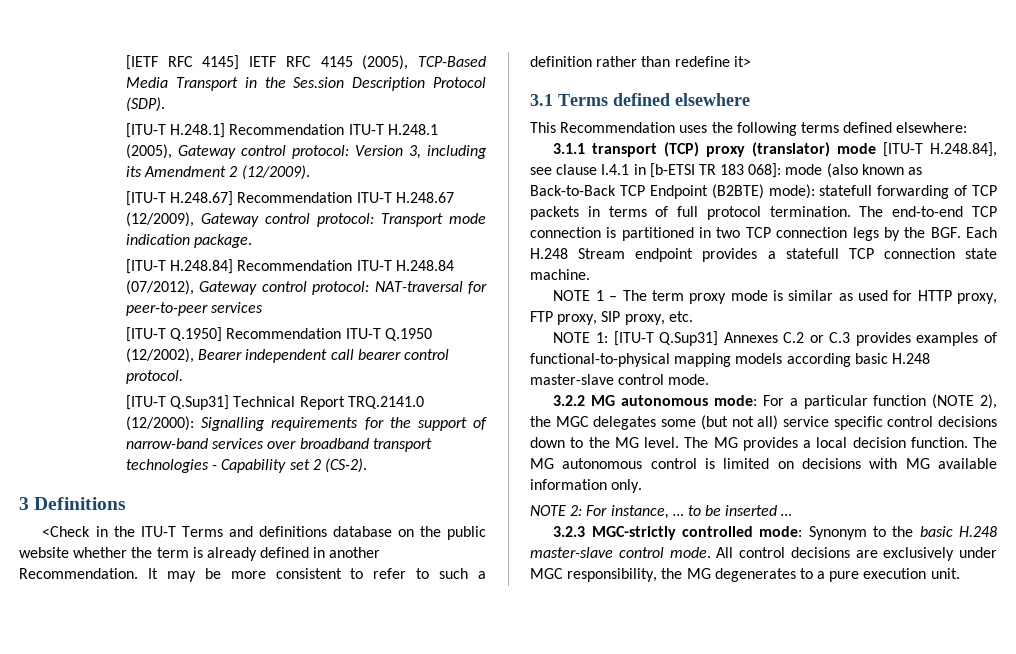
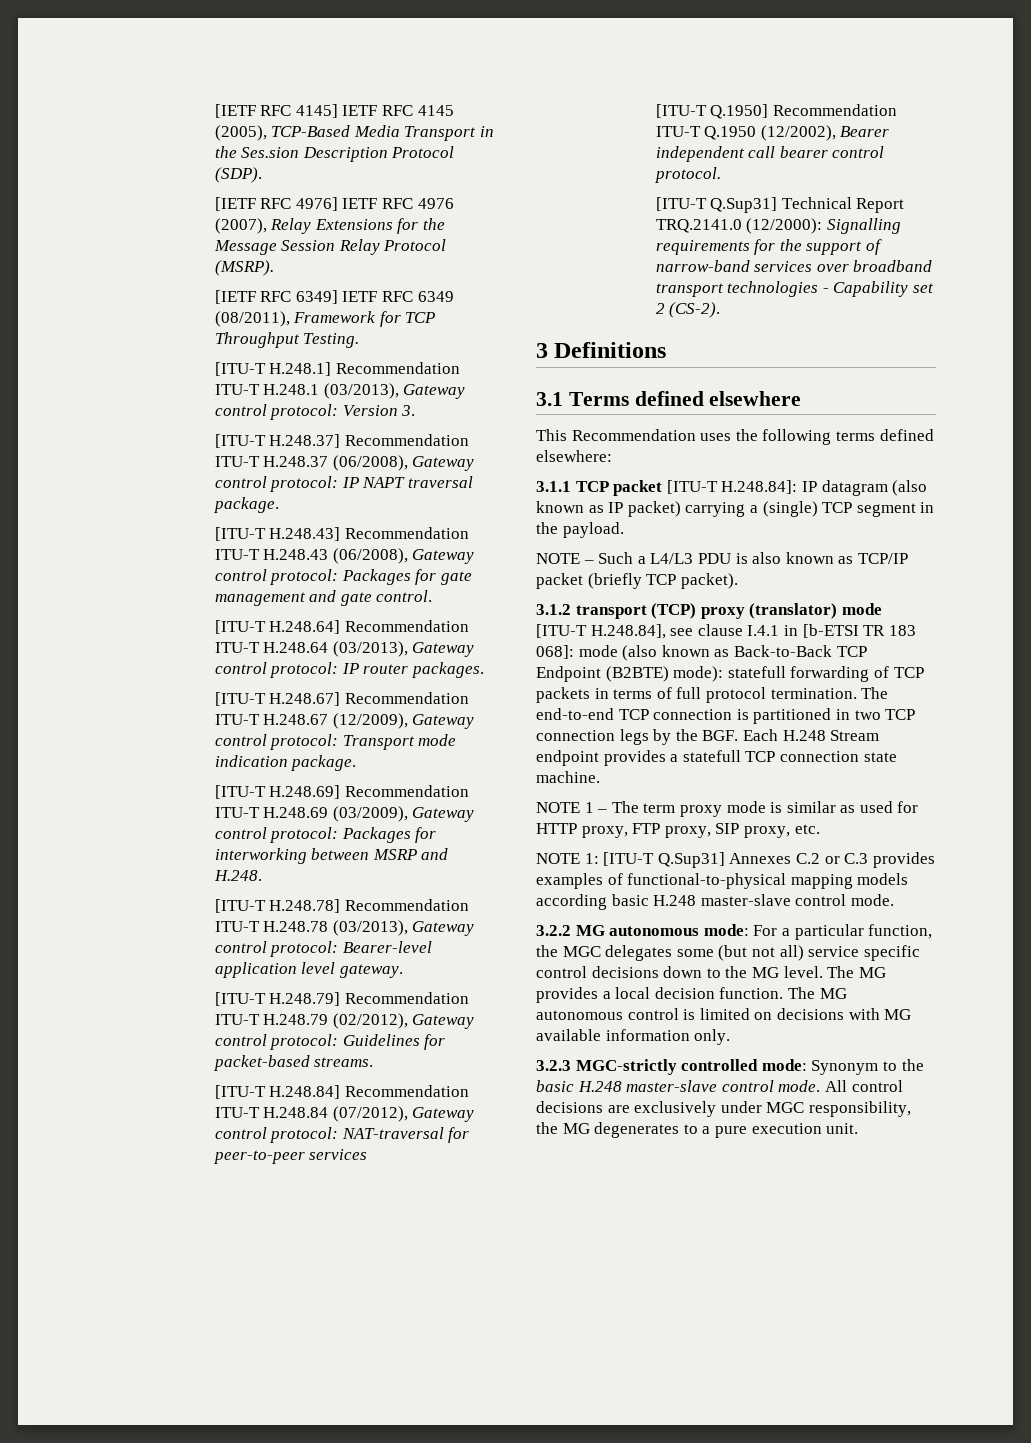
(166, 104) none -> [214,197,454,211] [214,218,446,234] [213,239,447,255] [214,260,274,276] [214,290,454,304] [214,311,436,327] [214,332,360,348] // [IETF RFC 4976] IETF RFC 4976 (2007), Relay Extensions for the Message Session Relay Protocol (MSRP). // [IETF RFC 6349] IETF RFC 6349 (08/2011), Framework for TCP Throughput Testing.
[126,144,173,159] (2005), -> [323,383,399,399] (03/2013),
[409,145,488,159] [126,165,310,180] 3, including its Amendment 2 (12/2009). -> [401,405,416,416] [214,434,469,448] [214,455,475,471] [214,476,474,492] [213,497,279,513] [214,527,469,541] [214,548,475,564] [214,569,473,585] [214,590,433,606] [214,620,469,634] [214,641,475,657] [214,662,485,678] 3. // [ITU-T H.248.37] Recommendation ITU-T H.248.37 (06/2008), Gateway control protocol: IP NAPT traversal package. // [ITU-T H.248.43] Recommendation ITU-T H.248.43 (06/2008), Gateway control protocol: Packages for gate management and gate control. // [ITU-T H.248.64] Recommendation ITU-T H.248.64 (03/2013), Gateway control protocol: IP router packages.
(253, 241) none -> [214,785,469,799] [214,806,475,822] [214,827,437,843] [214,848,449,864] [213,870,262,881] [214,899,469,913] [214,920,475,936] [214,941,432,957] [214,962,403,978] [214,992,469,1006] [214,1013,475,1029] [214,1034,446,1050] [213,1055,374,1071] // [ITU-T H.248.69] Recommendation ITU-T H.248.69 (03/2009), Gateway control protocol: Packages for interworking between MSRP and H.248. // [ITU-T H.248.78] Recommendation ITU-T H.248.78 (03/2013), Gateway control protocol: Bearer-level application level gateway. // [ITU-T H.248.79] Recommendation ITU-T H.248.79 (02/2012), Gateway control protocol: Guidelines for packet-based streams.
[42,526,486,540] [19,547,381,561] [19,568,486,582] [530,56,751,67] // <Check in the ITU-T Terms and definitions database on the public website whether the term is already defined in another Recommendation. It may be more consistent to refer to such a definition rather than redefine it> -> (667, 350) none
(586, 148) none -> [575,480,928,496] [536,501,935,517] [536,522,624,538] [536,552,908,564] [536,573,738,589] [536,604,571,615] TCP packet [ITU-T H.248.84]: IP datagram (also known as IP packet) carrying a (single) TCP segment in the payload. // NOTE – Such a L4/L3 PDU is also known as TCP/IP packet (briefly TCP packet). // 3.1.2
[873,394,998,409] function (NOTE 2), -> [868,924,933,939] function,
[530,505,793,519] // NOTE 2: For instance, … to be inserted … -> (731, 1037) none

